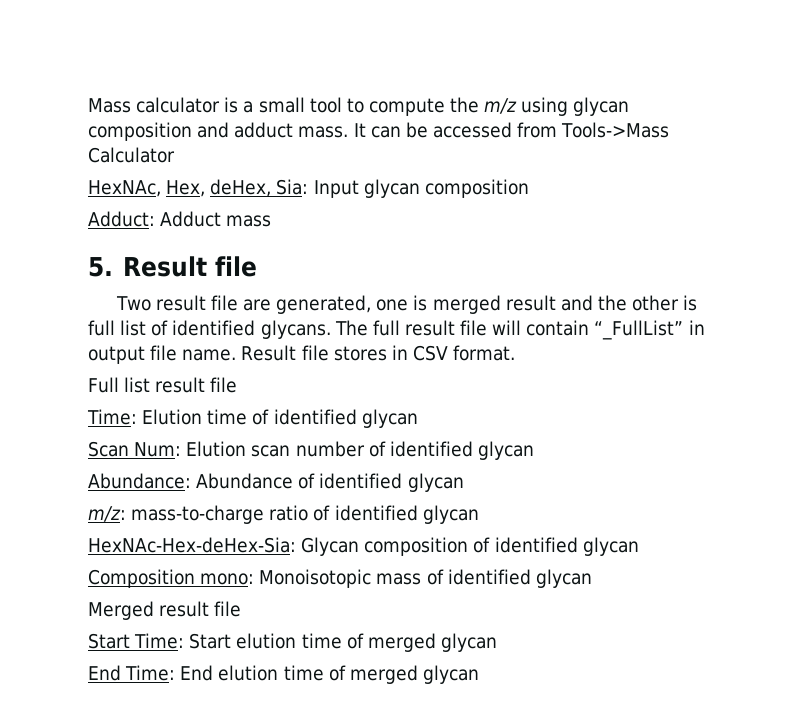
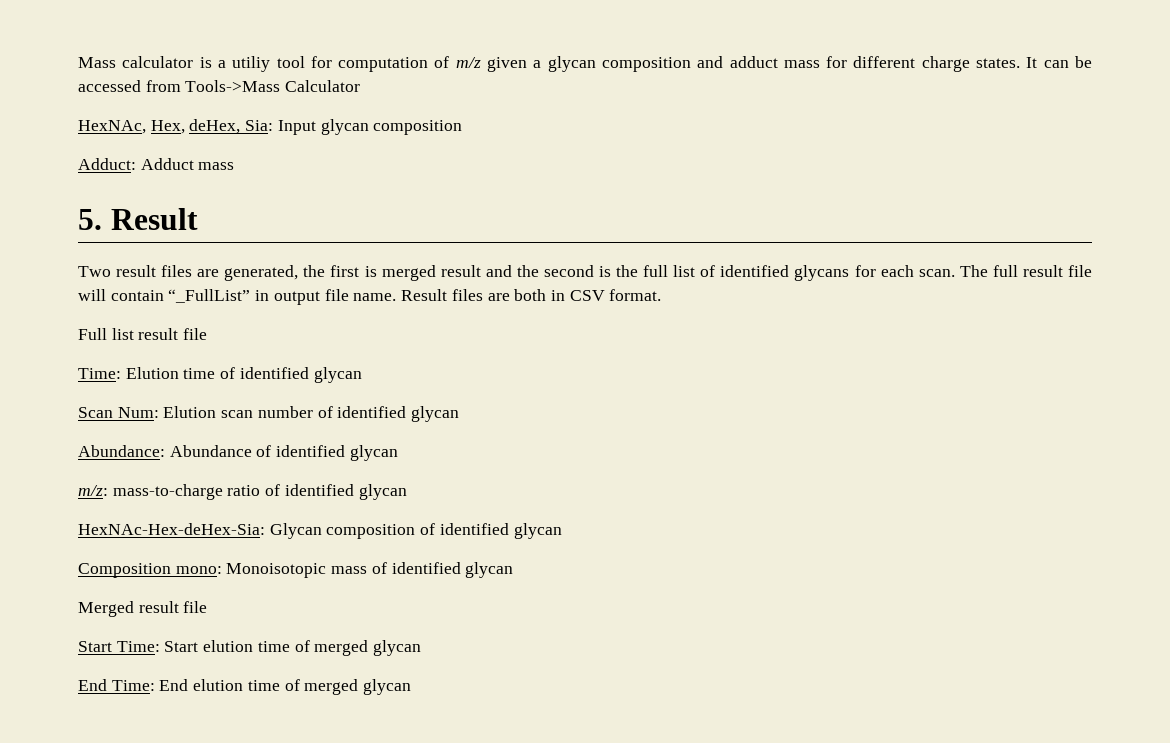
[258,97,630,116] [88,122,349,141] small tool to compute the m/z using glycan composition and adduct mass. -> [232,56,1021,72] utiliy tool for computation of m/z given a glycan composition and adduct mass for different charge states.
[214,256,257,277] file -> (198, 219) none
[210,295,238,311] file -> [161,265,193,277] files
[376,299,409,311] one -> [303,265,360,277] the first
[632,295,698,311] other is -> [543,265,639,277] second is the
[260,320,331,339] glycans. -> [794,265,955,281] glycans for each scan.
[301,345,387,361] file stores -> [451,289,547,301] files are both

